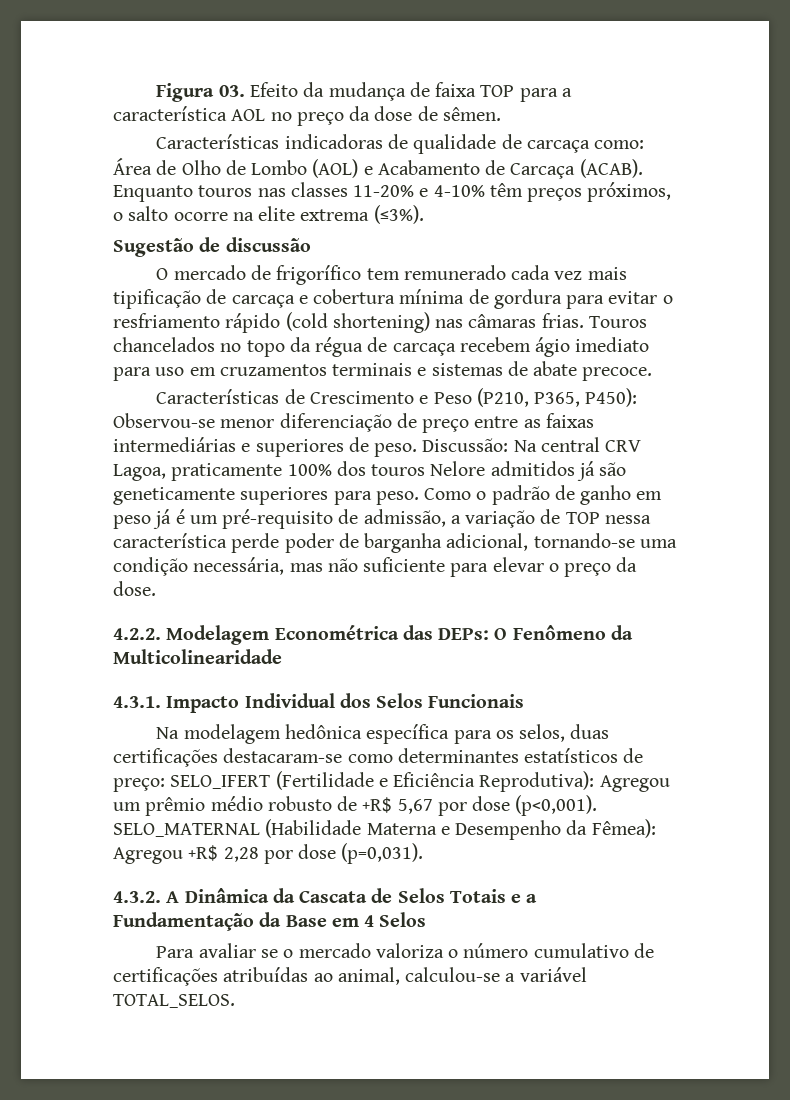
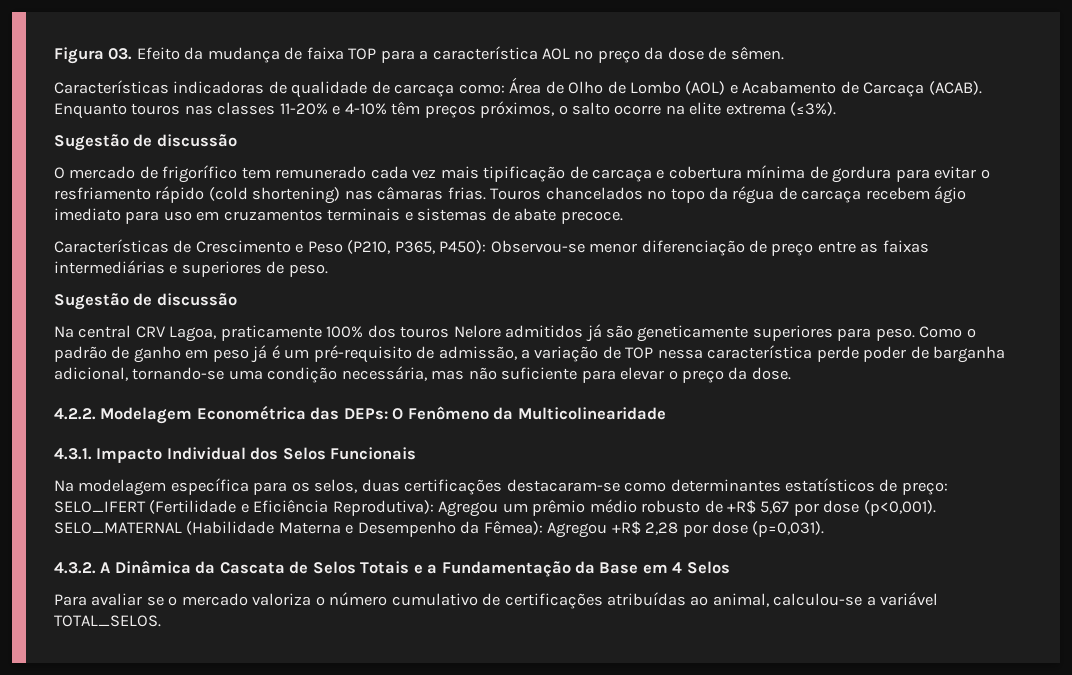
[422,438,509,452] Discussão: -> [54,293,237,310] // Sugestão de discussão //
[285,724,363,739] hedônica -> (167, 487) none

